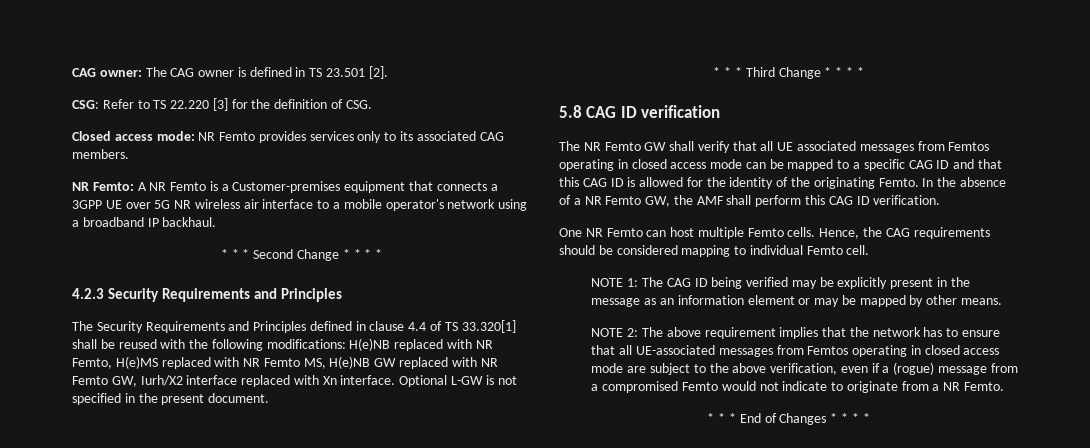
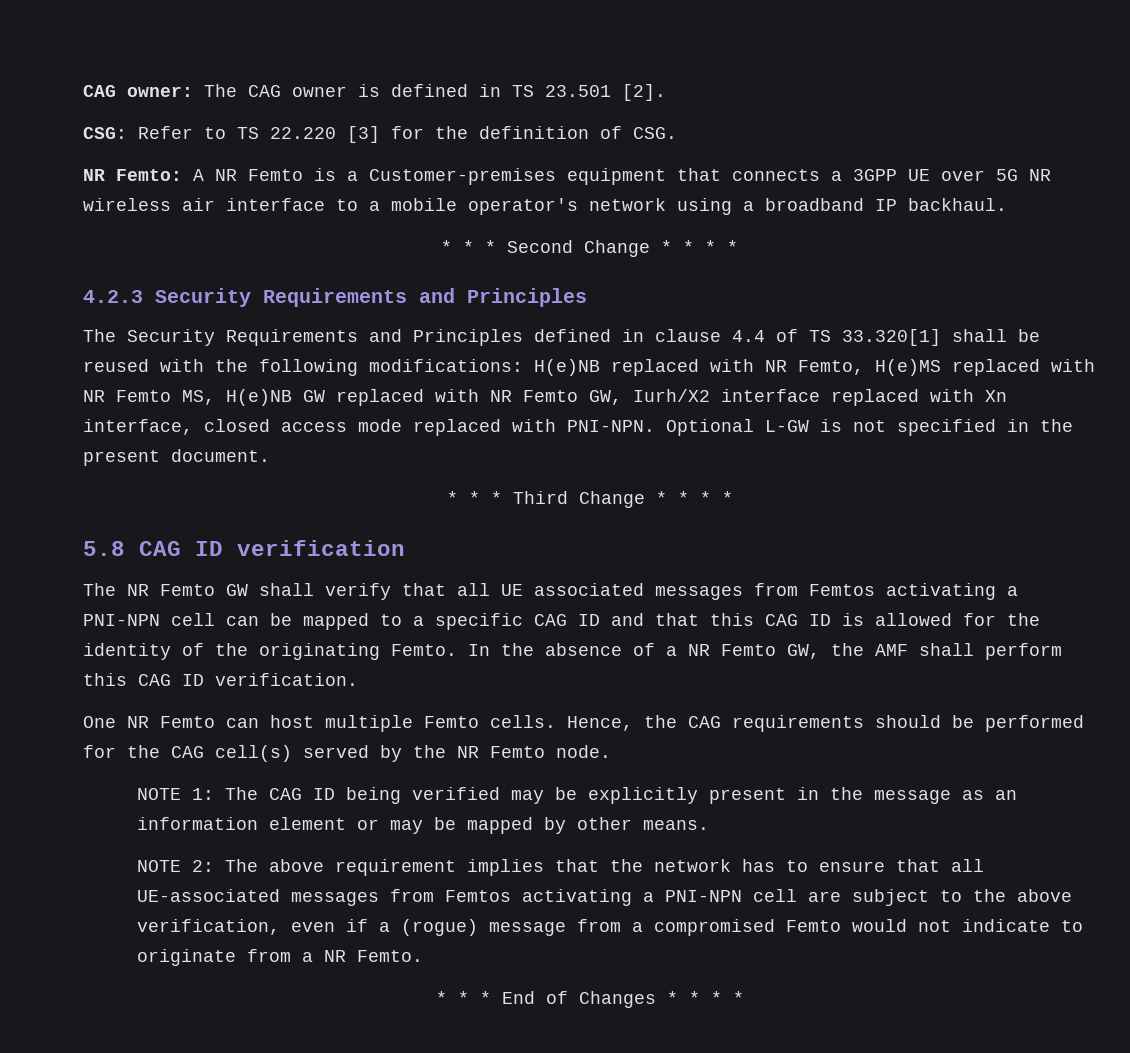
[72,131,504,143] [72,149,129,159] // Closed access mode: NR Femto provides services only to its associated CAG members. -> (677, 133) none
[340,375,396,385] interface. -> [83,419,655,436] interface, closed access mode replaced with PNI-NPN.
[559,159,743,171] operating in closed access mode -> [886,583,1018,600] [83,613,215,626] activating a PNI-NPN cell
[616,245,870,257] considered mapping to individual Femto cell. -> [985,715,1084,732] [83,745,611,762] performed for the CAG cell(s) served by the NR Femto node.
[852,345,1000,357] [591,363,624,373] operating in closed access mode -> [522,889,798,906] activating a PNI-NPN cell

